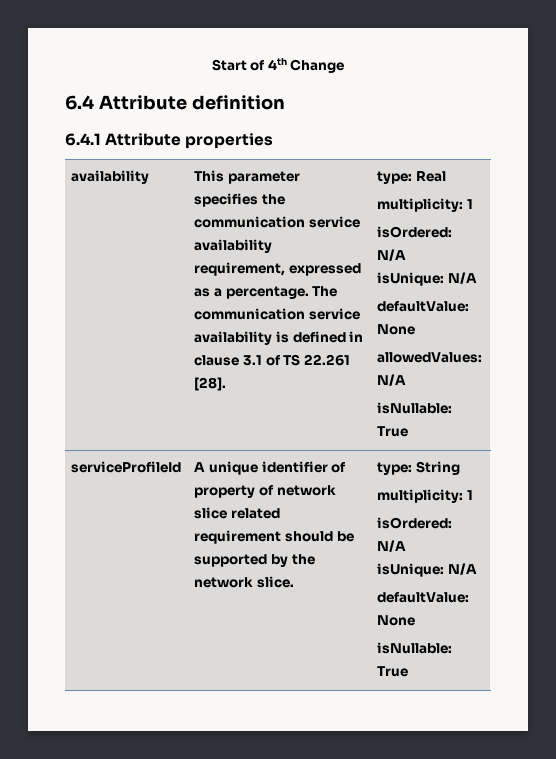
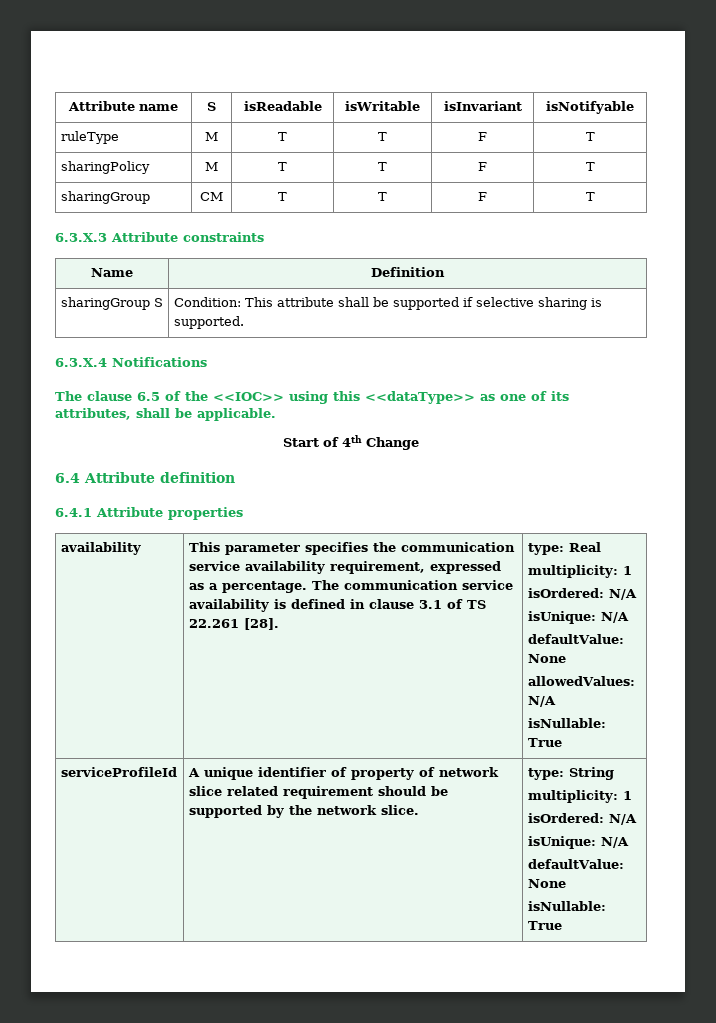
(211, 65) none -> [68,101,178,111] [207,102,216,111] [243,101,322,111] [345,101,420,111] [443,101,522,111] [546,101,634,114] [60,131,119,144] [205,132,218,141] [278,132,287,141] [378,132,387,141] [478,132,487,141] [585,132,595,141] [60,161,150,174] [205,162,218,171] [278,162,287,171] [378,162,387,171] [478,162,487,171] [585,162,595,171] [60,191,150,204] [200,192,223,201] [278,192,287,201] [378,192,387,201] [478,192,487,201] [585,192,595,201] [55,232,264,242] [91,268,133,277] [371,267,445,277] [60,297,163,310] [173,297,602,310] [173,316,244,329] [55,357,207,367] [55,391,569,404] [55,408,276,421] Attribute name | S | isReadable | isWritable | isInvariant | isNotifyable // ruleType | M | T | T | F | T // sharingPolicy | M | T | T | F | T // sharingGroup | CM | T | T | F | T // 6.3.X.3 Attribute constraints // Name | Definition // sharingGroup S | Condition: This attribute shall be supported if selective sharing is supported. // 6.3.X.4 Notifications // The clause 6.5 of the <<IOC>> using this <<dataType>> as one of its attributes, shall be applicable. //

